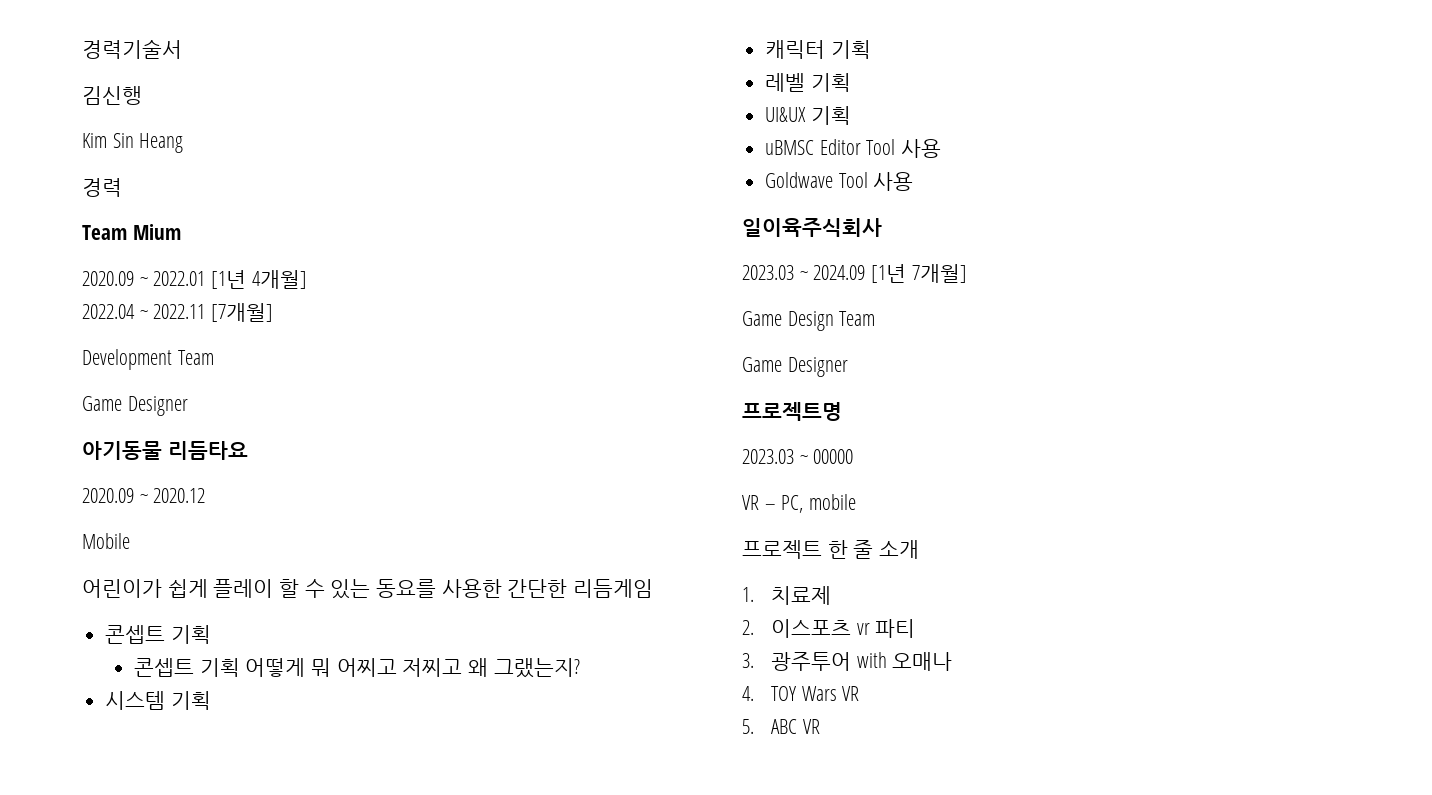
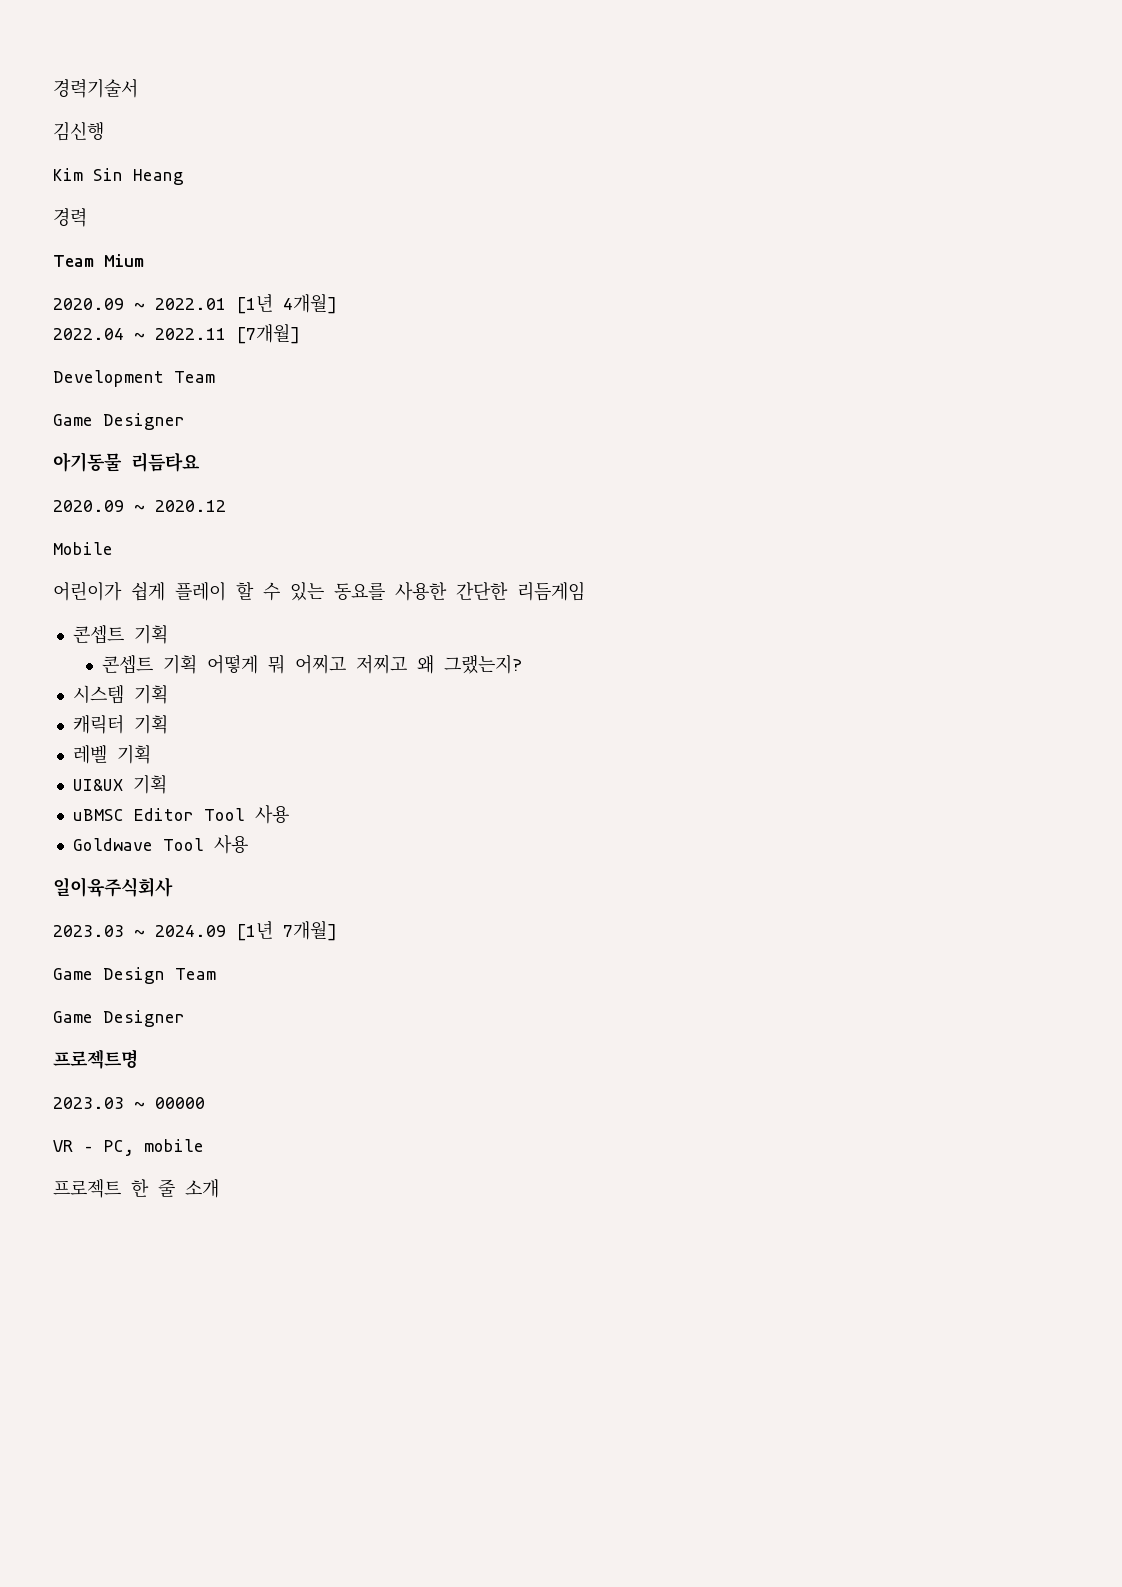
[742,586,831,605] [742,619,916,638] [742,652,953,671] [742,686,860,701] [742,719,820,734] // 1. 치료제 // 2. 이스포츠 vr 파티 // 3. 광주투어 with 오매나 // 4. TOY Wars VR // 5. ABC VR -> (219, 1188) none

